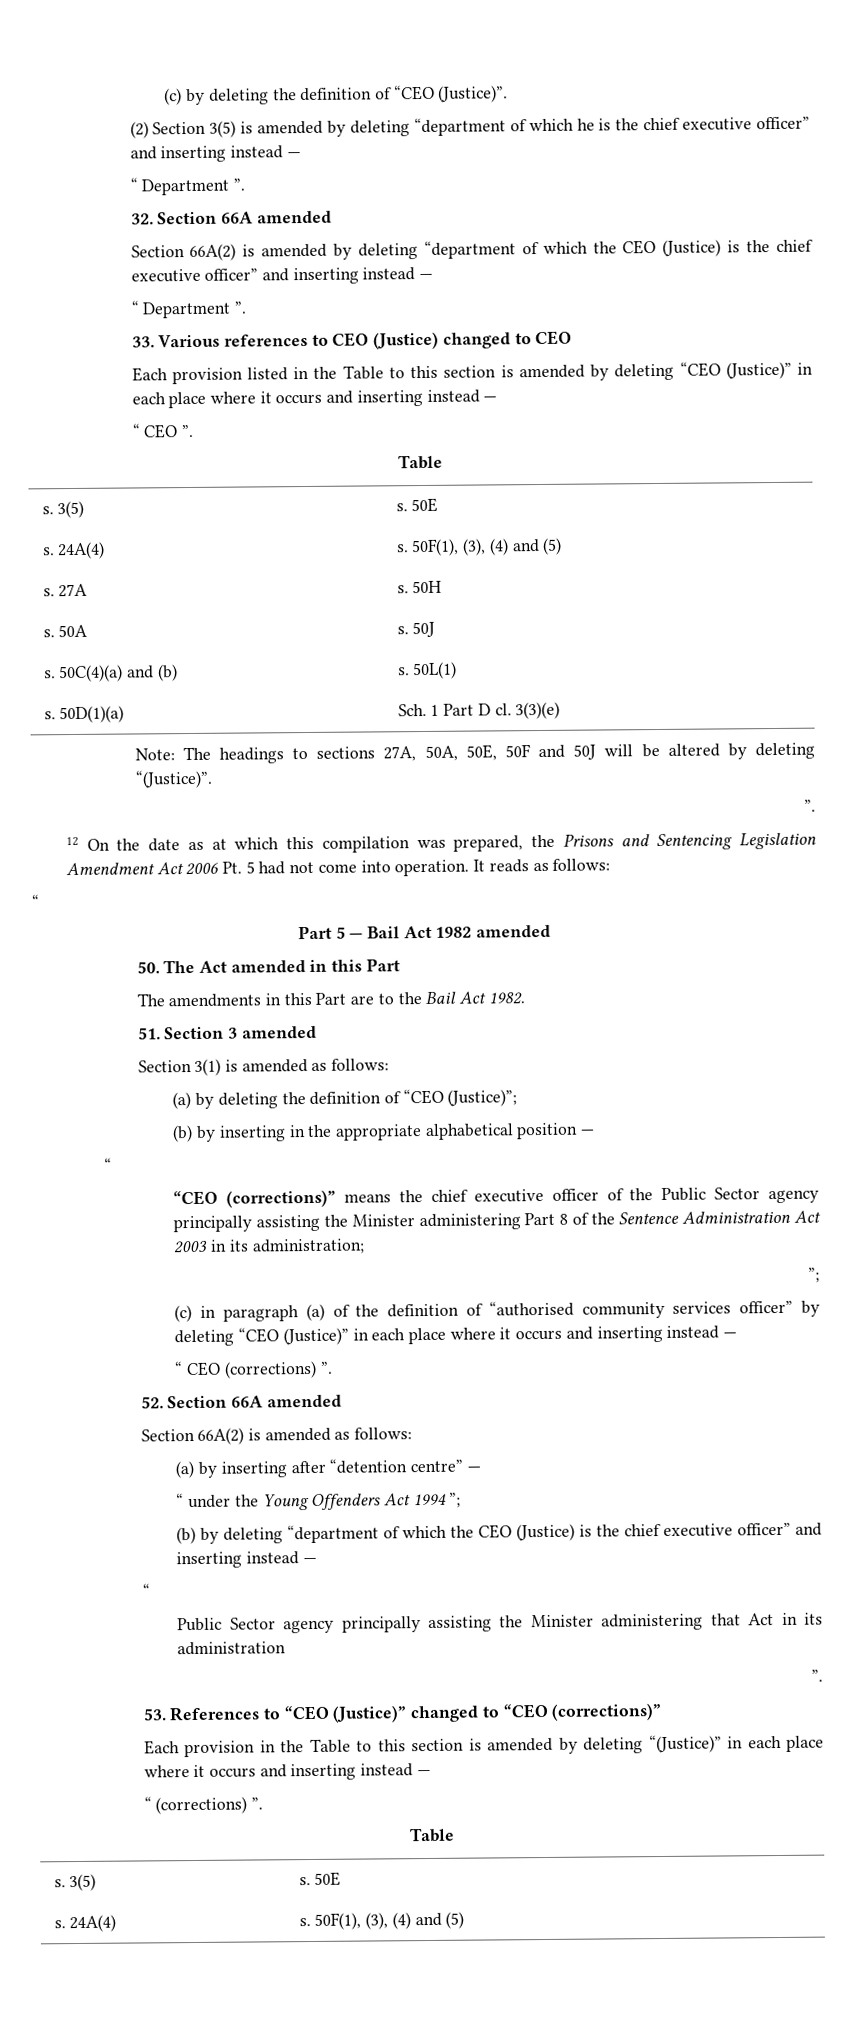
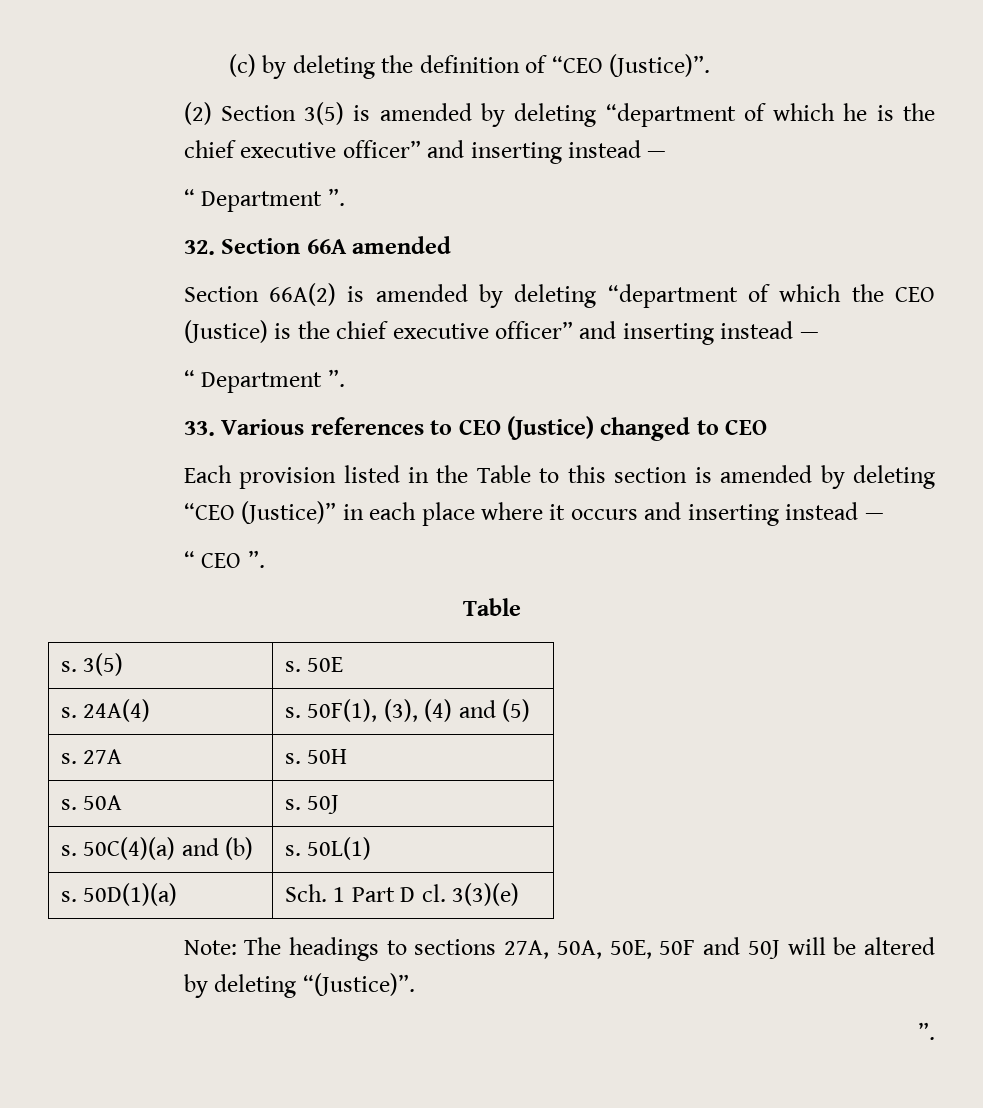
[65,832,817,853] [65,858,611,877] [31,894,40,909] [297,924,552,940] [136,958,400,974] [136,991,525,1008] [137,1025,317,1040] [137,1058,390,1076] [172,1088,518,1110] [172,1122,596,1143] [103,1157,112,1172] [173,1187,819,1208] [173,1210,821,1233] [173,1238,365,1255] [808,1267,820,1283] [174,1300,820,1323] [174,1325,738,1347] [174,1360,333,1379] [140,1394,342,1409] [140,1427,413,1445] [175,1458,481,1479] [176,1492,462,1511] [176,1522,823,1545] [176,1551,317,1569] [141,1583,150,1598] [177,1612,824,1634] [177,1641,287,1656] [811,1669,823,1682] [142,1702,663,1723] [143,1734,824,1758] [143,1763,431,1781] [143,1796,263,1815] [409,1827,455,1843] [53,1873,97,1892] [298,1871,342,1886] [53,1914,117,1933] [298,1911,465,1930] // 12 On the date as at which this compilation was prepared, the Prisons and Sentencing Legislation Amendment Act 2006 Pt. 5 had not come into operation. It reads as follows: // “ // Part 5 — Bail Act 1982 amended // 50. The Act amended in this Part // The amendments in this Part are to the Bail Act 1982. // 51. Section 3 amended // Section 3(1) is amended as follows: // (a) by deleting the definition of “CEO (Justice)”; // (b) by inserting in the appropriate alphabetical position — // “ // “CEO (corrections)” means the chief executive officer of the Public Sector agency principally assisting the Minister administering Part 8 of the Sentence Administration Act 2003 in its administration; // ”; // (c) in paragraph (a) of the definition of “authorised community services officer” by deleting “CEO (Justice)” in each place where it occurs and inserting instead — // “ CEO (corrections) ”. // 52. Section 66A amended // Section 66A(2) is amended as follows: // (a) by inserting after “detention centre” — // “ under the Young Offenders Act 1994 ”; // (b) by deleting “department of which the CEO (Justice) is the chief executive officer” and inserting instead — // “ // Public Sector agency principally assisting the Minister administering that Act in its administration // ”. // 53. References to “CEO (Justice)” changed to “CEO (corrections)” // Each provision in the Table to this section is amended by deleting “(Justice)” in each place where it occurs and inserting instead — // “ (corrections) ”. // Table // s. 3(5) | s. 50E // s. 24A(4) | s. 50F(1), (3), (4) and (5) -> (935, 1031) none

